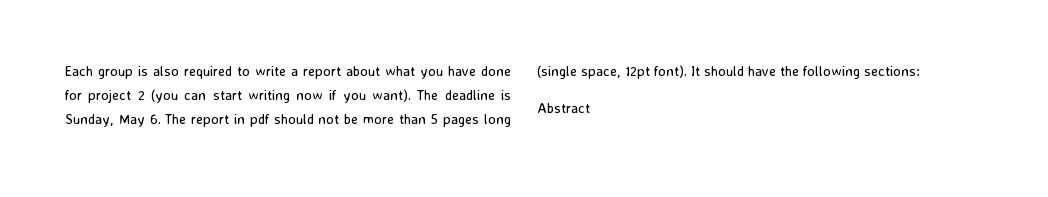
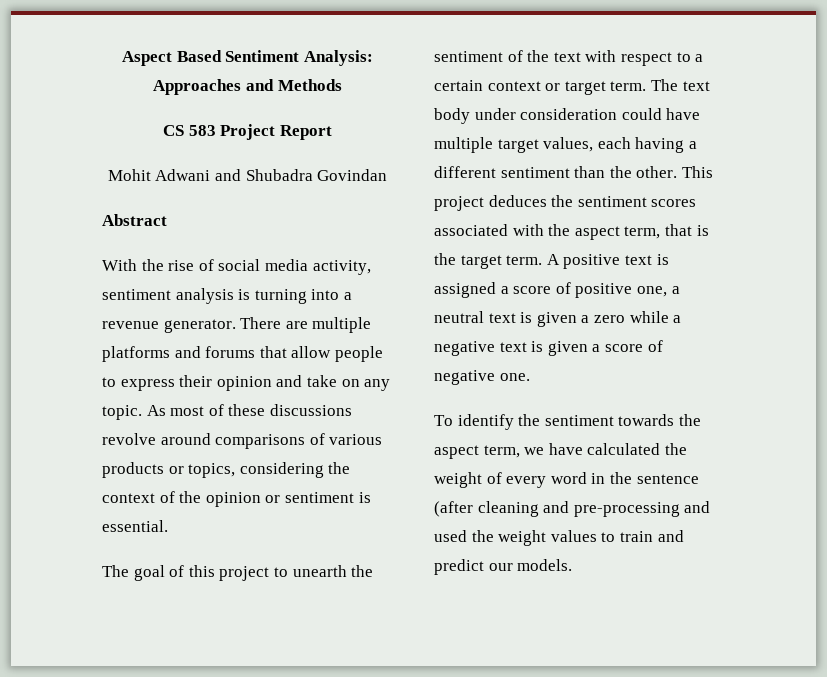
[65,66,511,79] [65,89,512,103] [65,114,511,127] [537,65,920,79] [537,103,590,113] Each group is also required to write a report about what you have done for project 2 (you can start writing now if you want). The deadline is Sunday, May 6. The report in pdf should not be more than 5 pages long (single space, 12pt font). It should have the following sections: // Abstract -> [122,50,373,66] [153,79,342,95] [163,124,332,140] [107,169,388,181] [102,214,167,226] [102,259,371,275] [102,288,352,304] [102,317,372,333] [102,346,383,362] [102,375,391,391] [102,404,352,420] [102,433,383,449] [102,462,351,478] [102,491,371,507] [102,520,168,532] [102,565,374,581] [434,50,704,66] [434,79,710,95] [434,108,701,124] [434,137,697,153] [434,166,713,178] [434,195,697,211] [434,224,709,240] [434,253,669,269] [434,282,680,298] [434,311,682,327] [434,340,663,356] [434,370,530,385] [434,414,701,430] [434,443,687,459] [434,472,699,488] [434,501,711,517] [434,530,684,546] [434,559,573,575] Aspect Based Sentiment Analysis: Approaches and Methods // CS 583 Project Report // Mohit Adwani and Shubadra Govindan // Abstract // With the rise of social media activity, sentiment analysis is turning into a revenue generator. There are multiple platforms and forums that allow people to express their opinion and take on any topic. As most of these discussions revolve around comparisons of various products or topics, considering the context of the opinion or sentiment is essential. // The goal of this project to unearth the sentiment of the text with respect to a certain context or target term. The text body under consideration could have multiple target values, each having a different sentiment than the other. This project deduces the sentiment scores associated with the aspect term, that is the target term. A positive text is assigned a score of positive one, a neutral text is given a zero while a negative text is given a score of negative one. // To identify the sentiment towards the aspect term, we have calculated the weight of every word in the sentence (after cleaning and pre-processing and used the weight values to train and predict our models.

